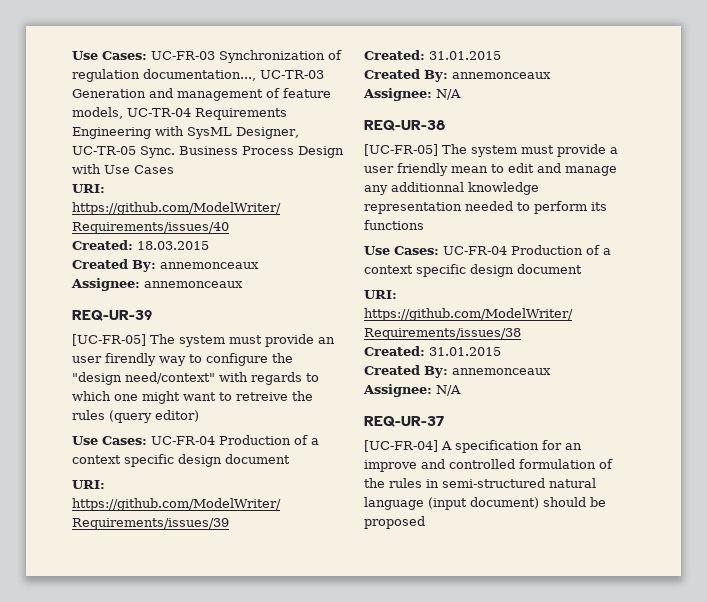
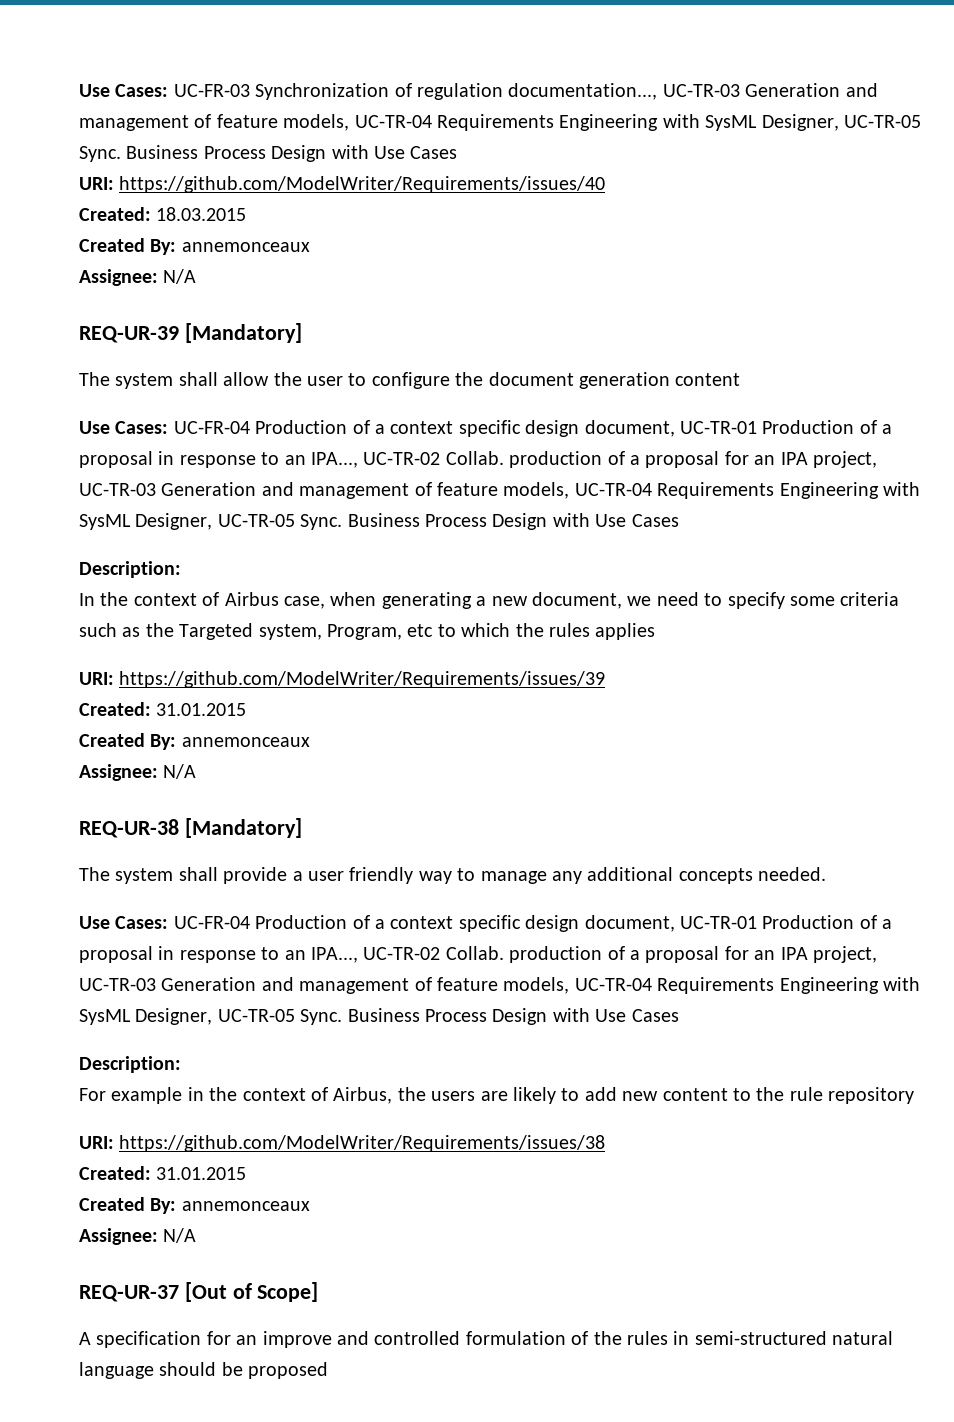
[144,281,243,288] annemonceaux -> [163,269,197,284] N/A
[72,334,335,347] [72,353,293,366] [72,372,319,385] [72,391,313,404] [72,410,199,423] [72,435,319,445] [72,454,290,467] // [UC-FR-05] The system must provide an user firendly way to configure the "design need/context" with regards to which one might want to retreive the rules (query editor) // Use Cases: UC-FR-04 Production of a context specific design document -> [184,323,302,343] [79,372,741,389] [79,420,893,437] [79,451,877,468] [79,482,920,499] [79,513,679,530] [79,561,181,578] [79,592,900,609] [79,623,656,640] [Mandatory] // The system shall allow the user to configure the document generation content // Use Cases: UC-FR-04 Production of a context specific design document, UC-TR-01 Production of a proposal in response to an IPA..., UC-TR-02 Collab. production of a proposal for an IPA project, UC-TR-03 Generation and management of feature models, UC-TR-04 Requirements Engineering with SysML Designer, UC-TR-05 Sync. Business Process Design with Use Cases // Description: // In the context of Airbus case, when generating a new document, we need to specify some criteria such as the Targeted system, Program, etc to which the rules applies
[364,144,554,157] // [UC-FR-05] The system must -> [184,818,302,838] [79,867,218,884] [Mandatory] // The system shall
[451,163,617,176] [364,182,539,195] [364,201,607,214] [364,220,424,230] [364,245,611,255] [364,264,582,277] mean to edit and manage any additionnal knowledge representation needed to perform its functions // Use Cases: UC-FR-04 Production of a context specific design document -> [418,867,827,884] [79,915,893,932] [79,946,877,963] [79,977,920,994] [79,1008,679,1025] [79,1056,181,1073] [79,1087,915,1104] way to manage any additional concepts needed. // Use Cases: UC-FR-04 Production of a context specific design document, UC-TR-01 Production of a proposal in response to an IPA..., UC-TR-02 Collab. production of a proposal for an IPA project, UC-TR-03 Generation and management of feature models, UC-TR-04 Requirements Engineering with SysML Designer, UC-TR-05 Sync. Business Process Design with Use Cases // Description: // For example in the context of Airbus, the users are likely to add new content to the rule repository
[364,440,438,452] // [UC-FR-04] -> [184,1282,319,1302] [Out of Scope] //
[428,497,539,510] (input document) -> (154, 1370) none

